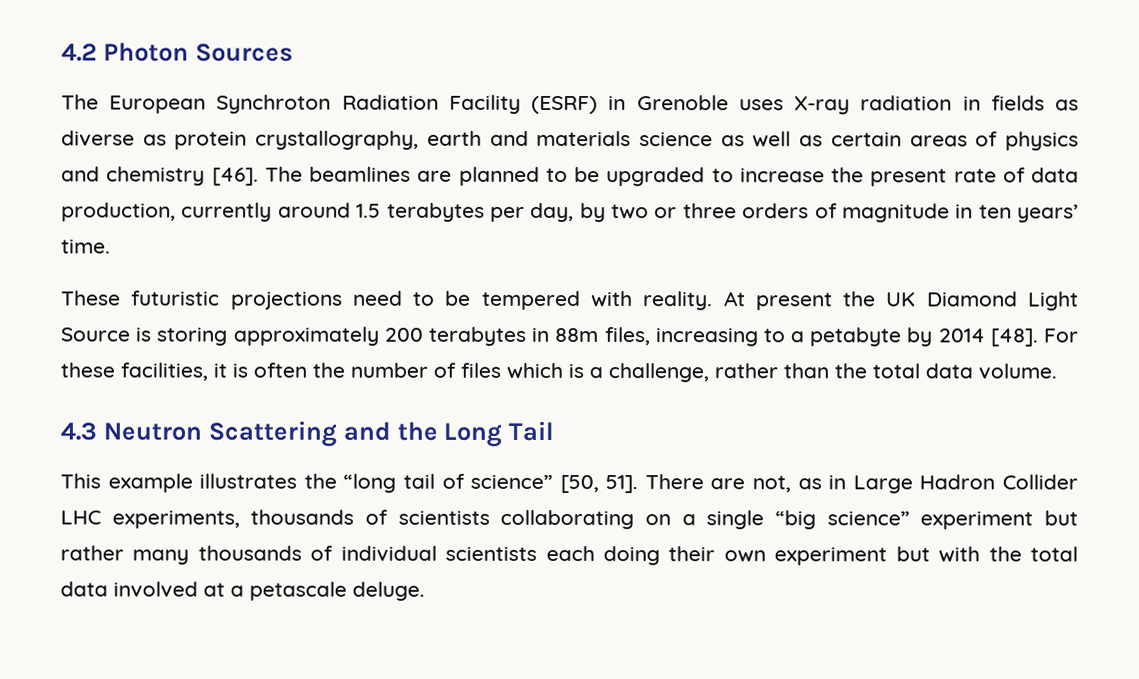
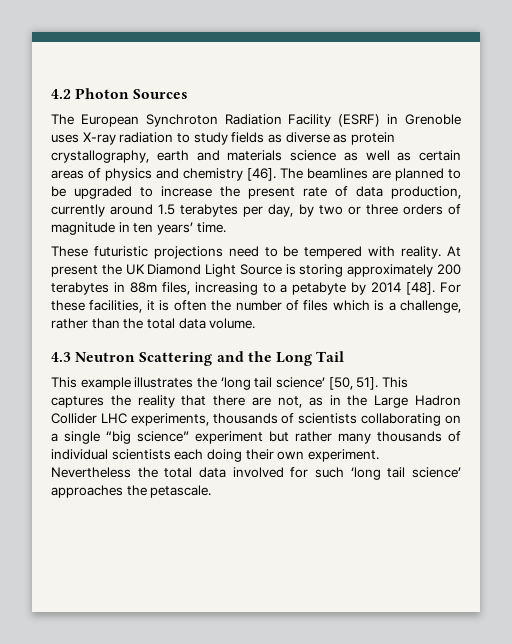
[962,96,981,111] in -> [176,132,228,145] to study
[343,473,704,494] “long tail of science” [50, 51]. There -> [220,377,408,390] [51,395,246,408] ‘long tail science’ [50, 51]. This captures the reality that there
(847, 482) none -> [347,395,368,406] the
[774,546,981,566] experiment but with -> [307,449,379,462] [51,467,131,478] experiment. Nevertheless
[203,581,425,601] at a petascale deluge. -> [290,467,462,480] [51,485,212,498] for such ‘long tail science’ approaches the petascale.

